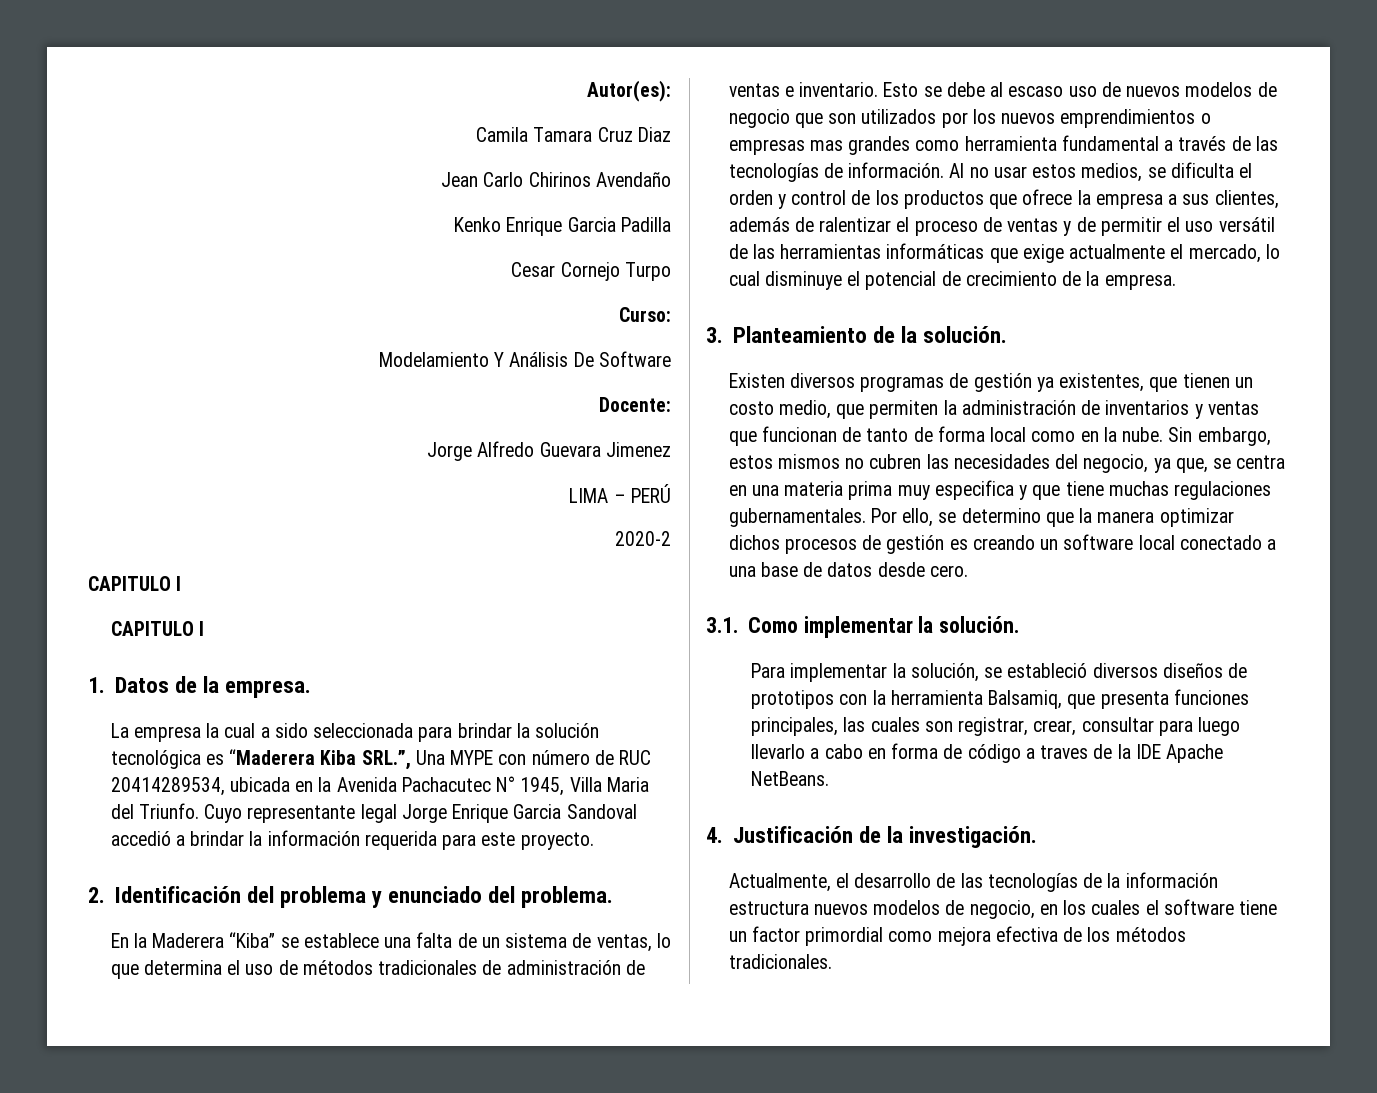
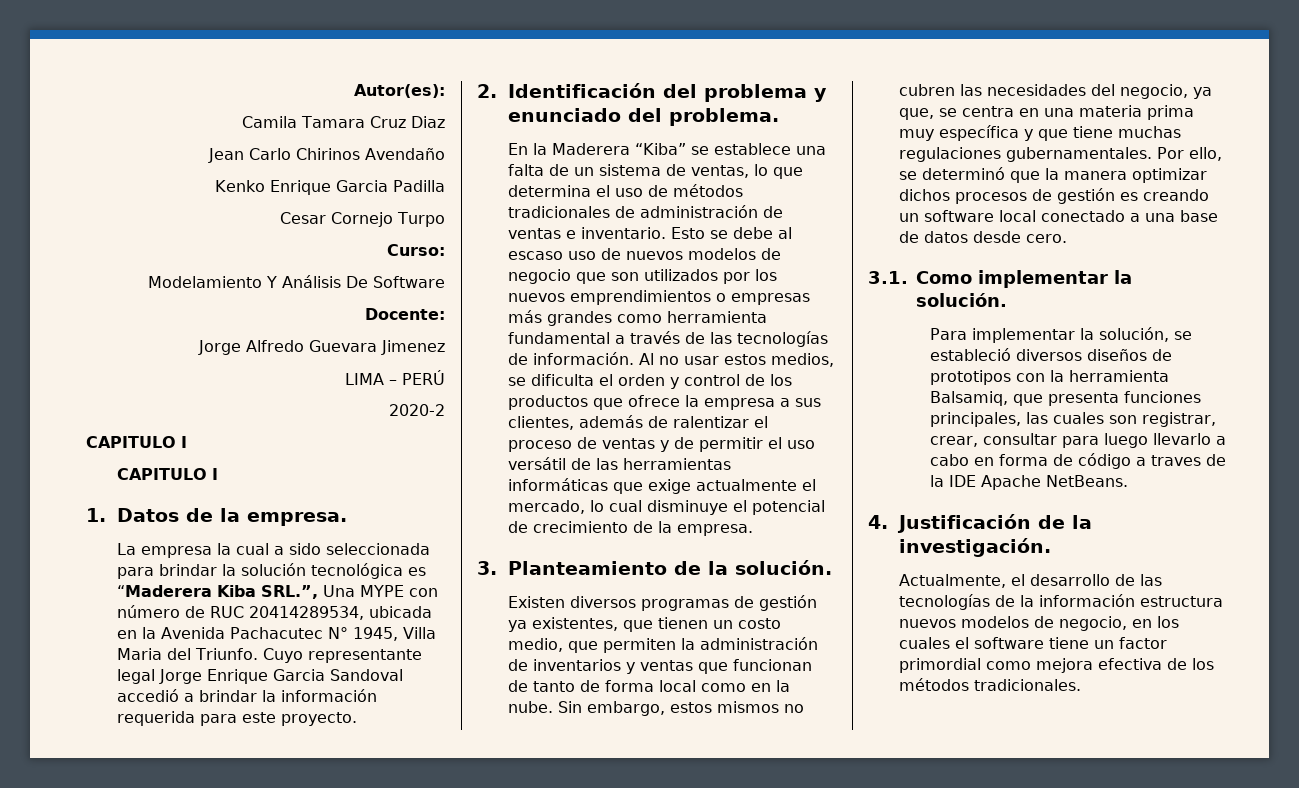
[809,140,843,151] mas -> [508,310,543,323] más
[934,480,1014,500] especifica -> [939,125,1020,141] específica
[961,508,1041,523] determino -> [922,167,1006,180] determinó

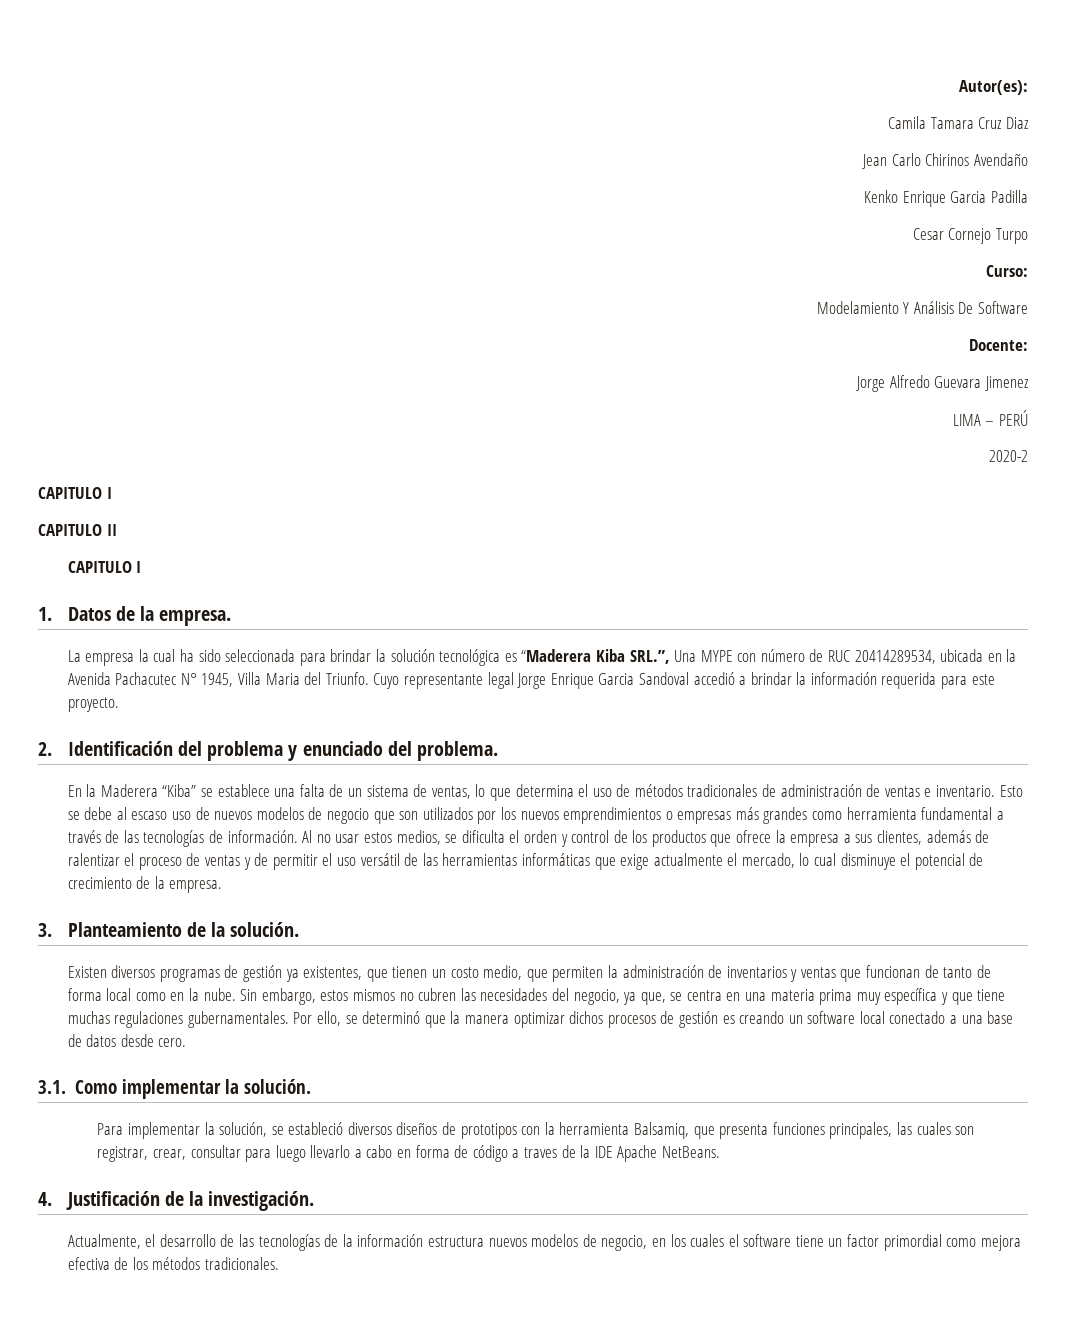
(187, 442) none -> [38,524,117,536] // CAPITULO II
[274,546,285,555] a -> [180,649,195,662] ha

